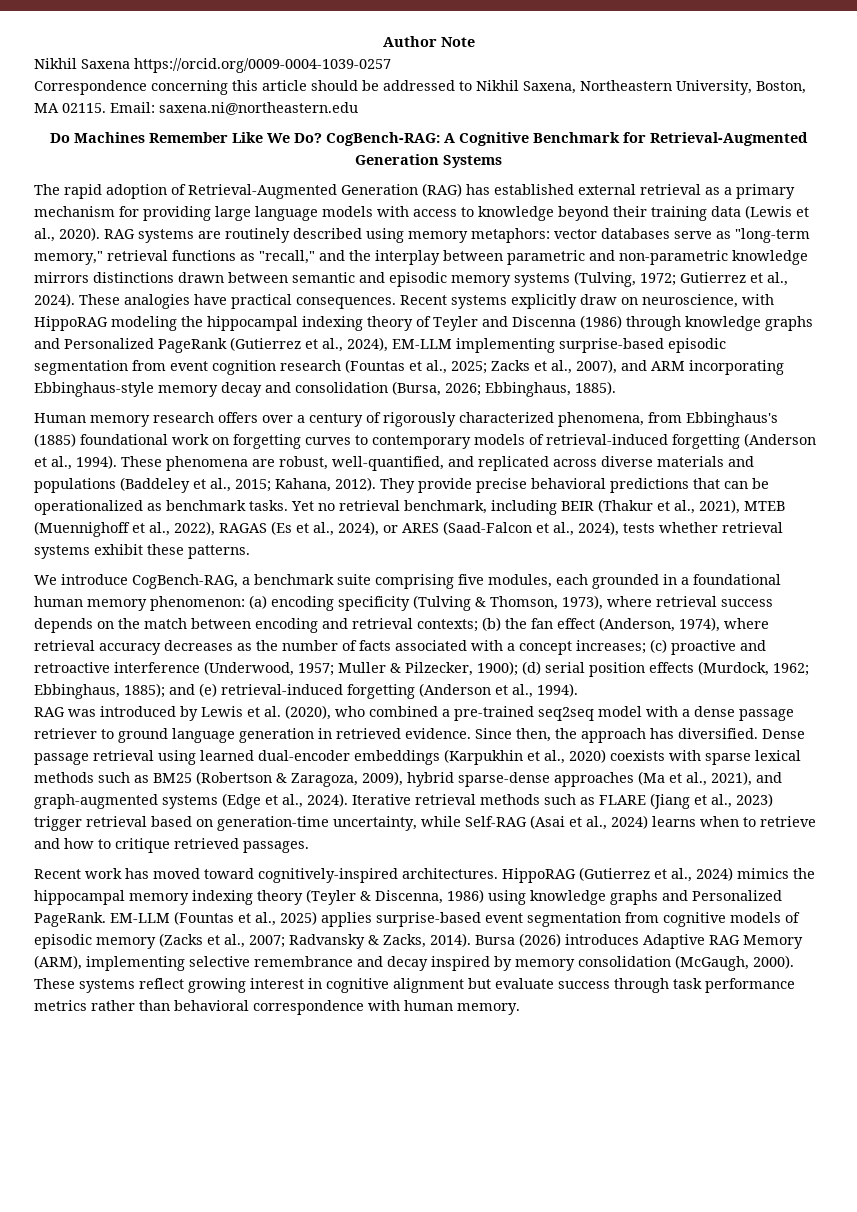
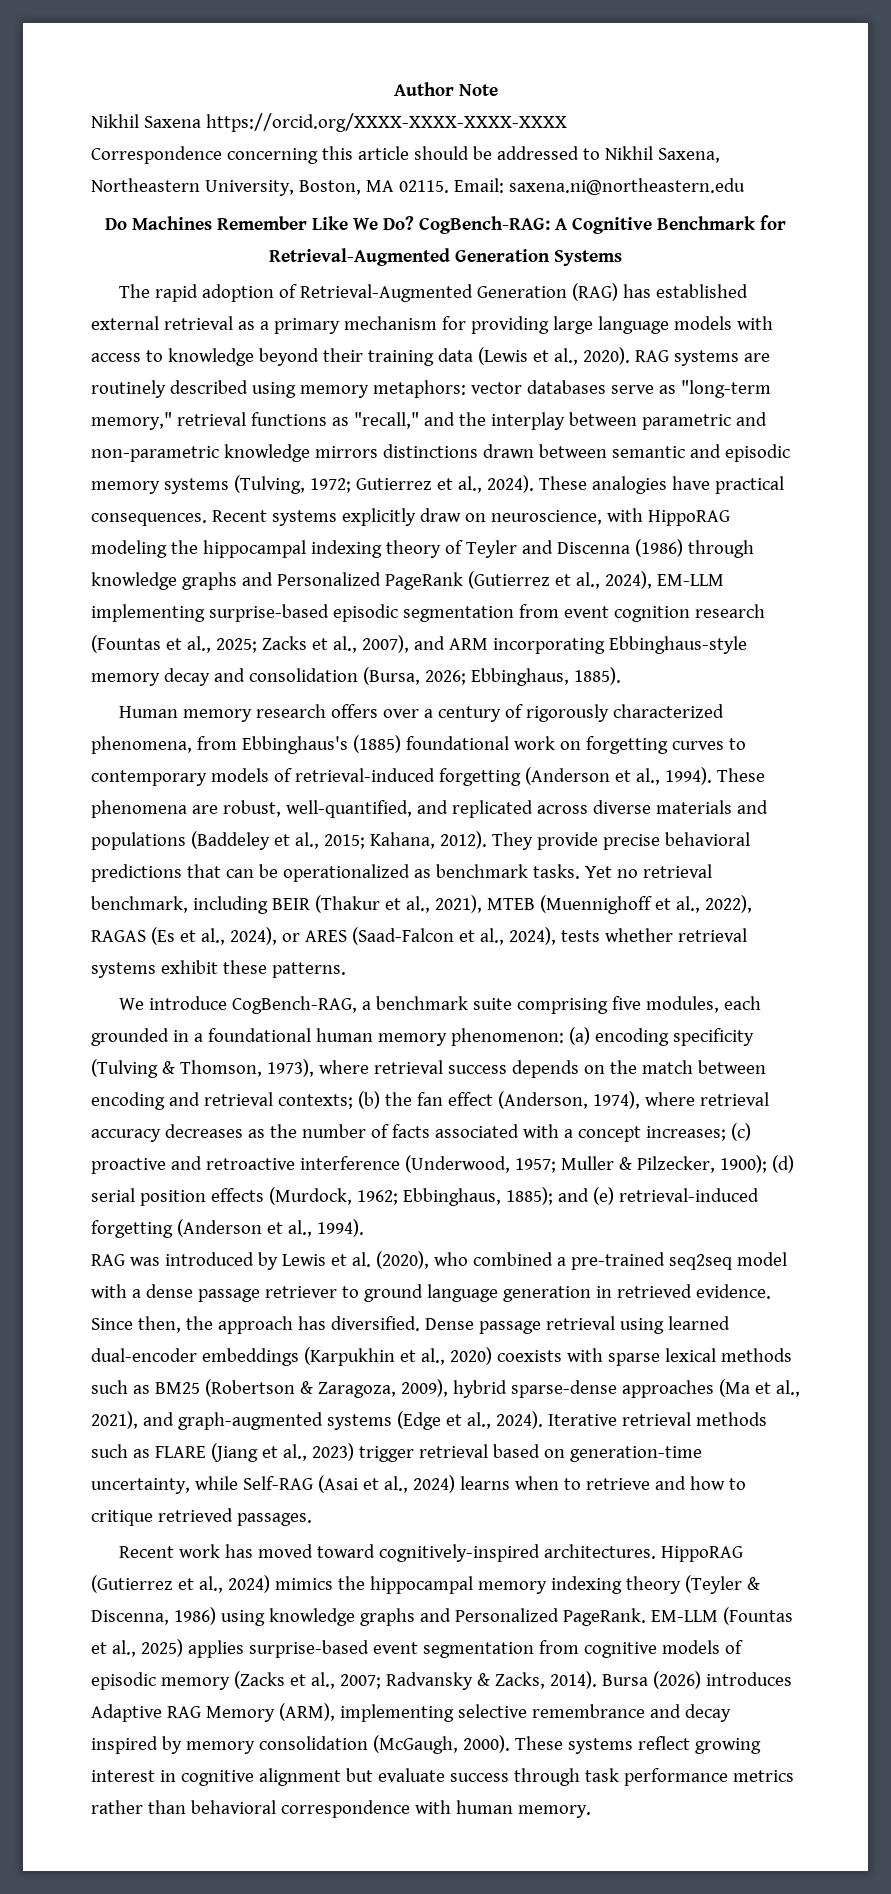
[134,58,391,73] https://orcid.org/0009-0004-1039-0257 -> [205,113,567,132] https://orcid.org/XXXX-XXXX-XXXX-XXXX

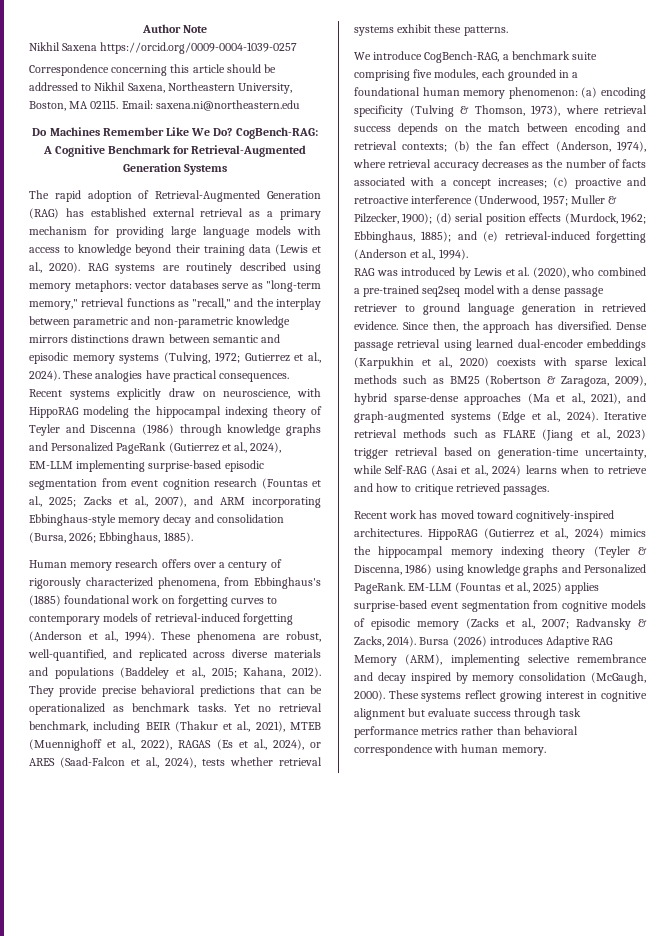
[205,113,567,132] https://orcid.org/XXXX-XXXX-XXXX-XXXX -> [100,42,298,54] https://orcid.org/0009-0004-1039-0257

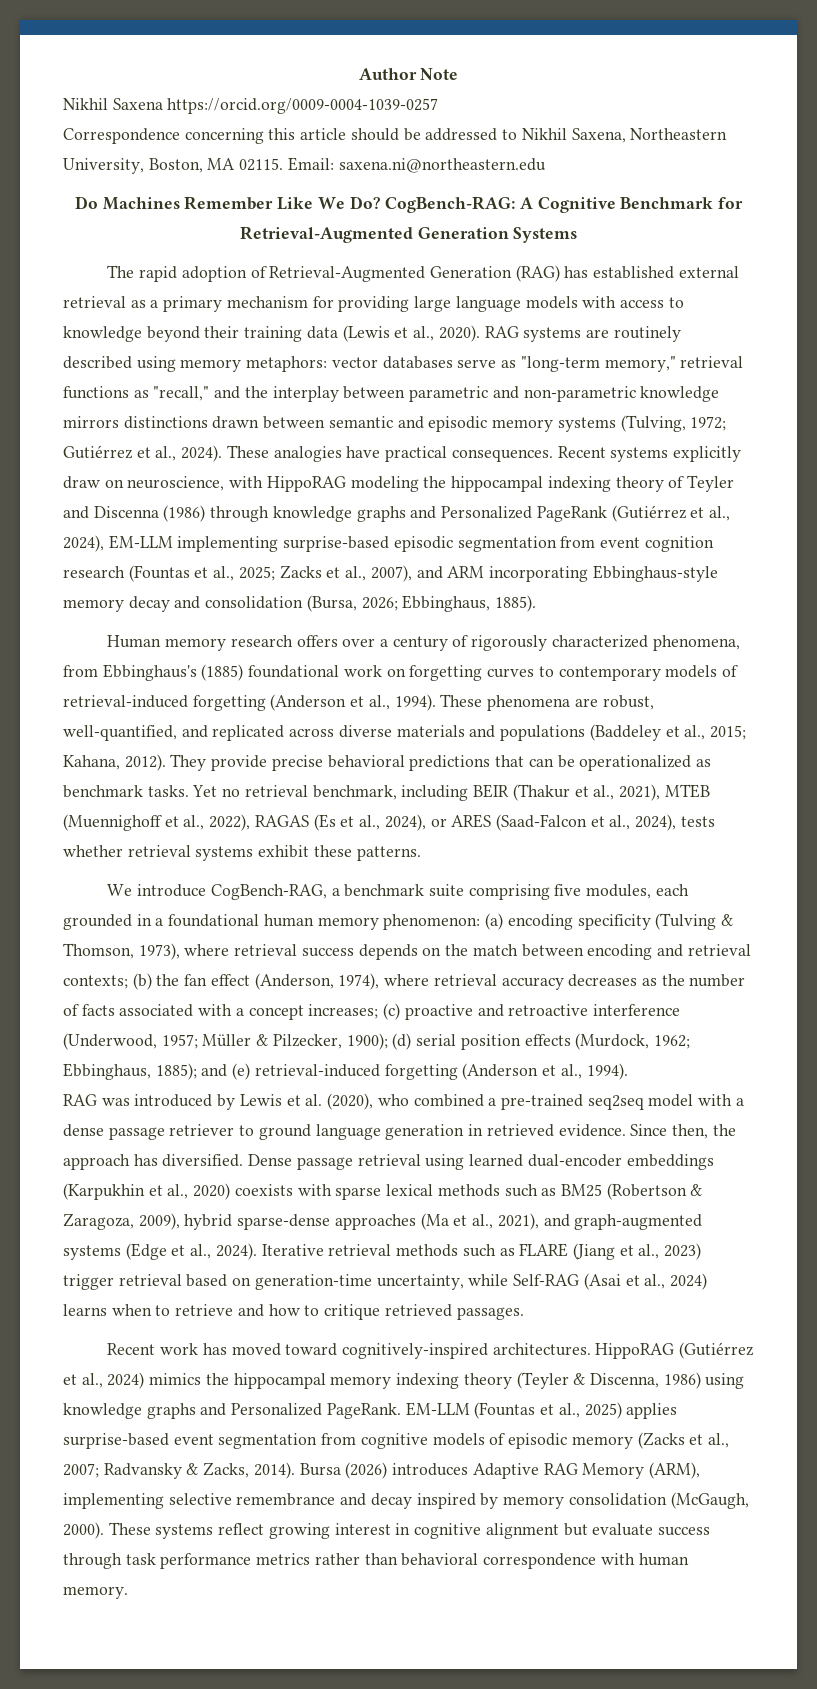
[244,353,290,362] Gutierrez -> [63,445,133,459] Gutiérrez
[168,442,219,453] (Gutierrez -> [611,505,687,522] (Gutiérrez
[570,195,605,204] Muller -> [202,1034,252,1047] Müller
[483,528,534,539] (Gutierrez -> [679,1342,755,1359] (Gutiérrez

